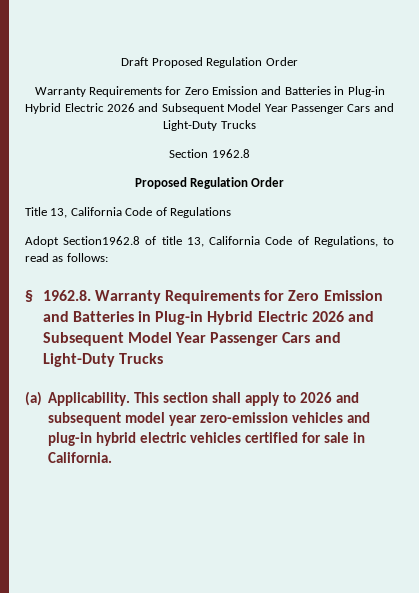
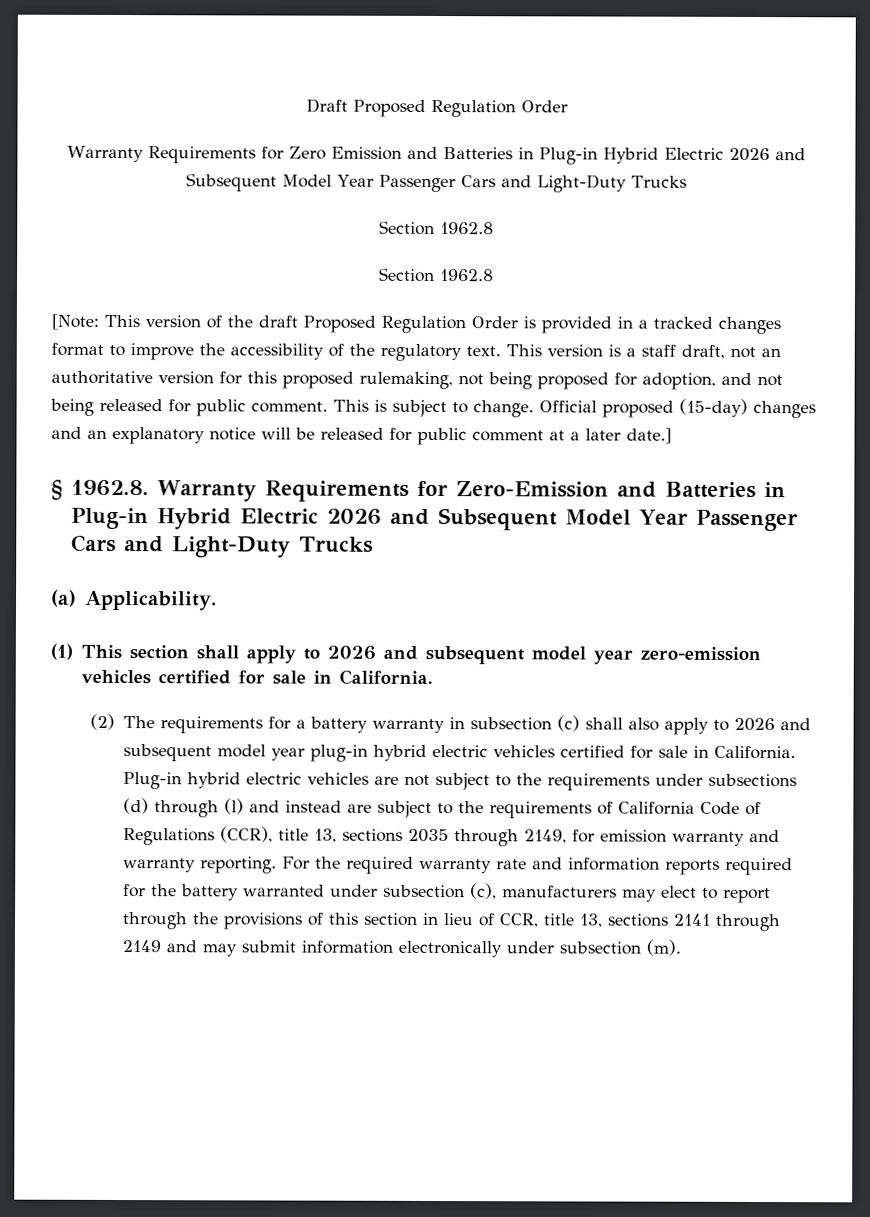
[134,177,285,189] [25,207,231,218] [25,236,395,247] [25,253,108,262] Proposed Regulation Order // Title 13, California Code of Regulations // Adopt Section1962.8 of title 13, California Code of Regulations, to read as follows: -> [379,267,494,282] [51,313,781,335] [51,342,781,362] [51,370,783,390] [50,398,816,419] [51,426,672,446] Section 1962.8 // [Note: This version of the draft Proposed Regulation Order is provided in a tracked changes format to improve the accessibility of the regulatory text. This version is a staff draft, not an authoritative version for this proposed rulemaking, not being proposed for adoption, and not being released for public comment. This is subject to change. Official proposed (15-day) changes and an explanatory notice will be released for public comment at a later date.]
[288,290,383,301] Zero Emission -> [456,481,610,498] Zero-Emission
(131, 399) none -> [50,643,73,660] // (1)
[346,412,370,423] and -> [157,669,433,685] [90,713,812,735] [123,744,306,762] certified for sale in California. // (2) The requirements for a battery warranty in subsection (c) shall also apply to 2026 and subsequent model year
(113, 457) none -> [123,772,798,791] [123,798,762,819] [123,826,781,847] [123,856,794,876] [123,883,772,904] [122,912,782,932] [122,939,682,958] Plug-in hybrid electric vehicles are not subject to the requirements under subsections (d) through (l) and instead are subject to the requirements of California Code of Regulations (CCR), title 13, sections 2035 through 2149, for emission warranty and warranty reporting. For the required warranty rate and information reports required for the battery warranted under subsection (c), manufacturers may elect to report through the provisions of this section in lieu of CCR, title 13, sections 2141 through 2149 and may submit information electronically under subsection (m).

